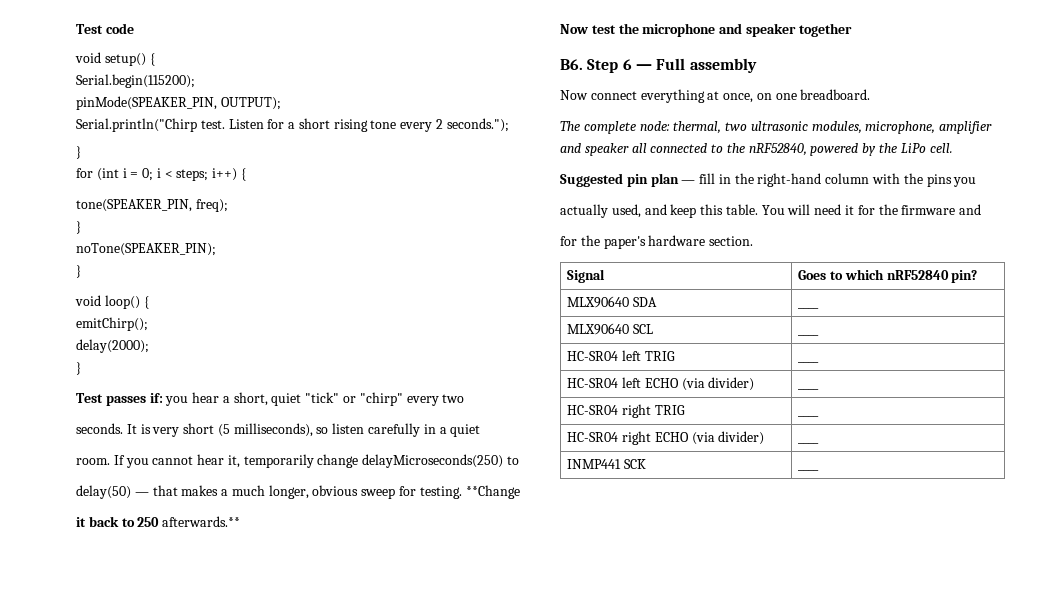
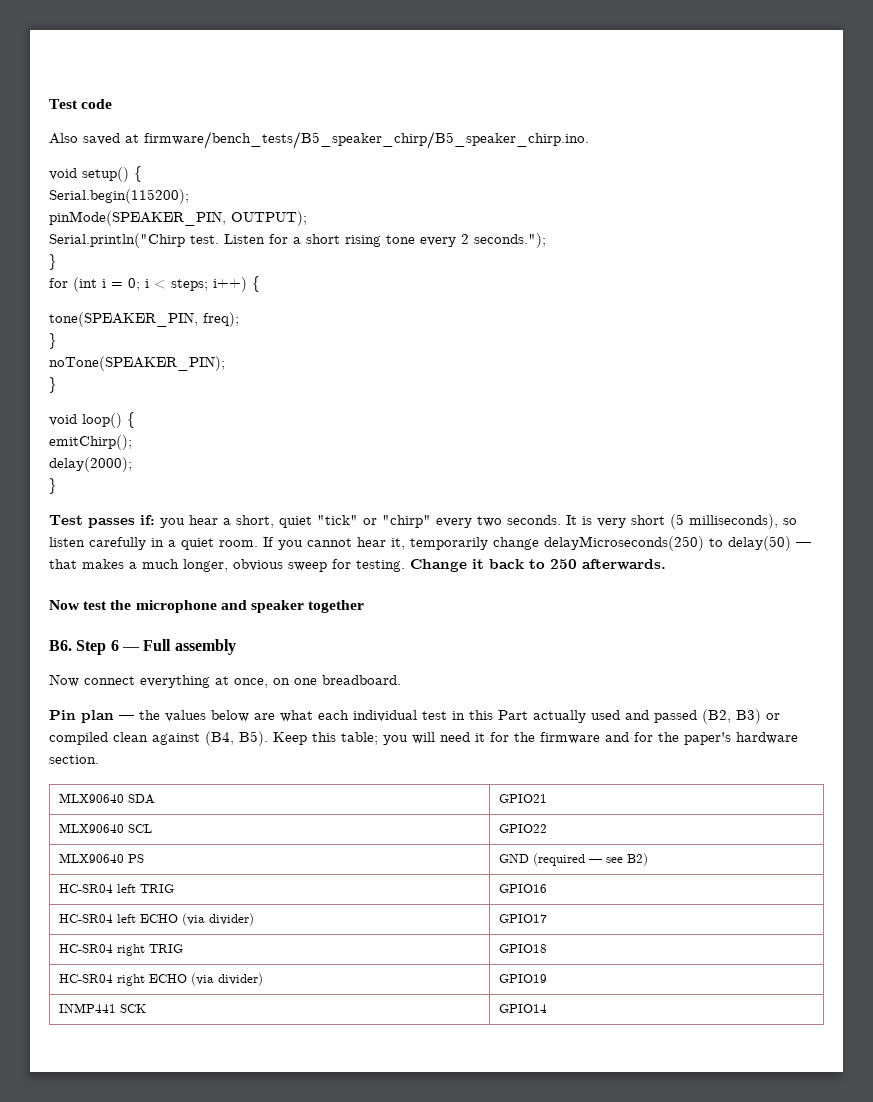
(134, 28) none -> [49,131,589,149] // Also saved at firmware/bench_tests/B5_speaker_chirp/B5_speaker_chirp.ino.
(465, 398) // -> (502, 521) none
(481, 430) // -> (214, 544) none
(520, 460) // -> (723, 542) none
[465,485,520,499] **Change // -> [410,559,467,572] Change
[162,516,241,527] afterwards.** -> [582,559,666,570] afterwards.
[560,121,993,134] [560,143,953,156] [560,173,977,187] [560,204,785,218] The complete node: thermal, two ultrasonic modules, microphone, amplifier and speaker all connected to the nRF52840, powered by the LiPo cell. // Suggested pin plan — fill in the right-hand column with the pins you // actually used, and keep this table. You -> [49,709,780,724] [49,731,408,746] Pin plan — the values below are what each individual test in this Part actually used and passed (B2, B3) or compiled clean against (B4, B5). Keep this table; you
(982, 209) // -> (629, 737) none
[567,269,606,283] [798,269,978,283] // Signal | Goes to which nRF52840 pin? -> (99, 759) none
[798,307,820,309] ____ -> [498,794,547,803] GPIO21
[798,334,820,336] ____ -> [498,824,547,833] [58,853,144,863] [498,853,648,866] GPIO22 // MLX90640 PS | GND (required — see B2)
[798,361,820,363] ____ -> [498,884,547,893] GPIO16
[798,388,820,390] ____ -> [498,914,547,923] GPIO17
[798,415,820,417] ____ -> [498,944,547,953] GPIO18
[798,442,820,444] ____ -> [498,974,547,983] GPIO19
[798,469,820,471] ____ -> [498,1004,547,1013] GPIO14

